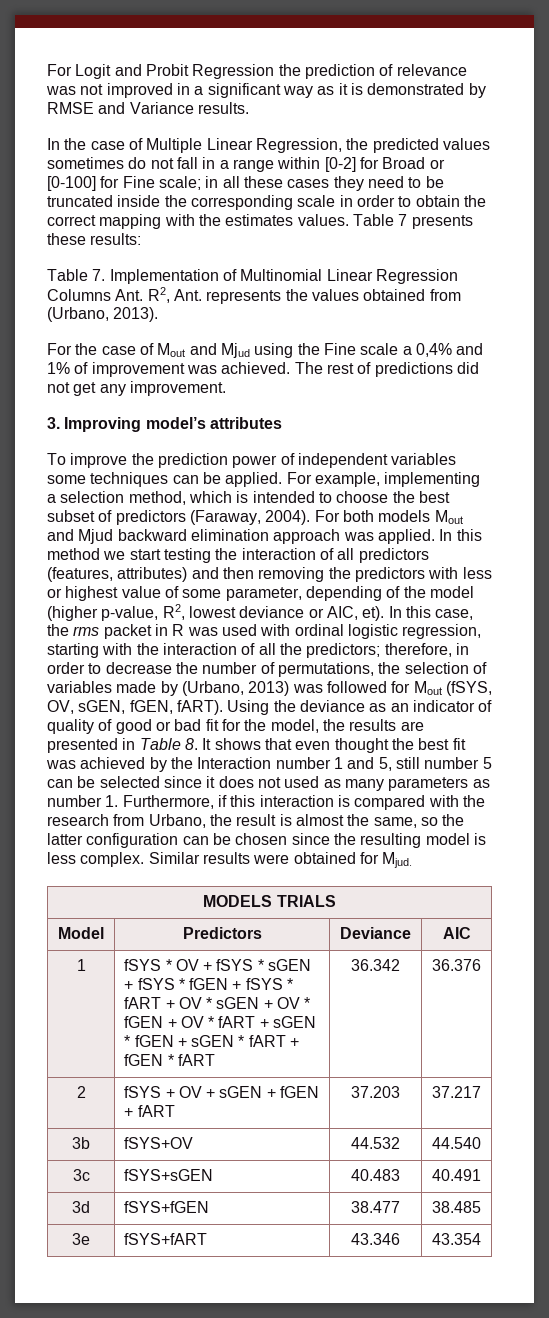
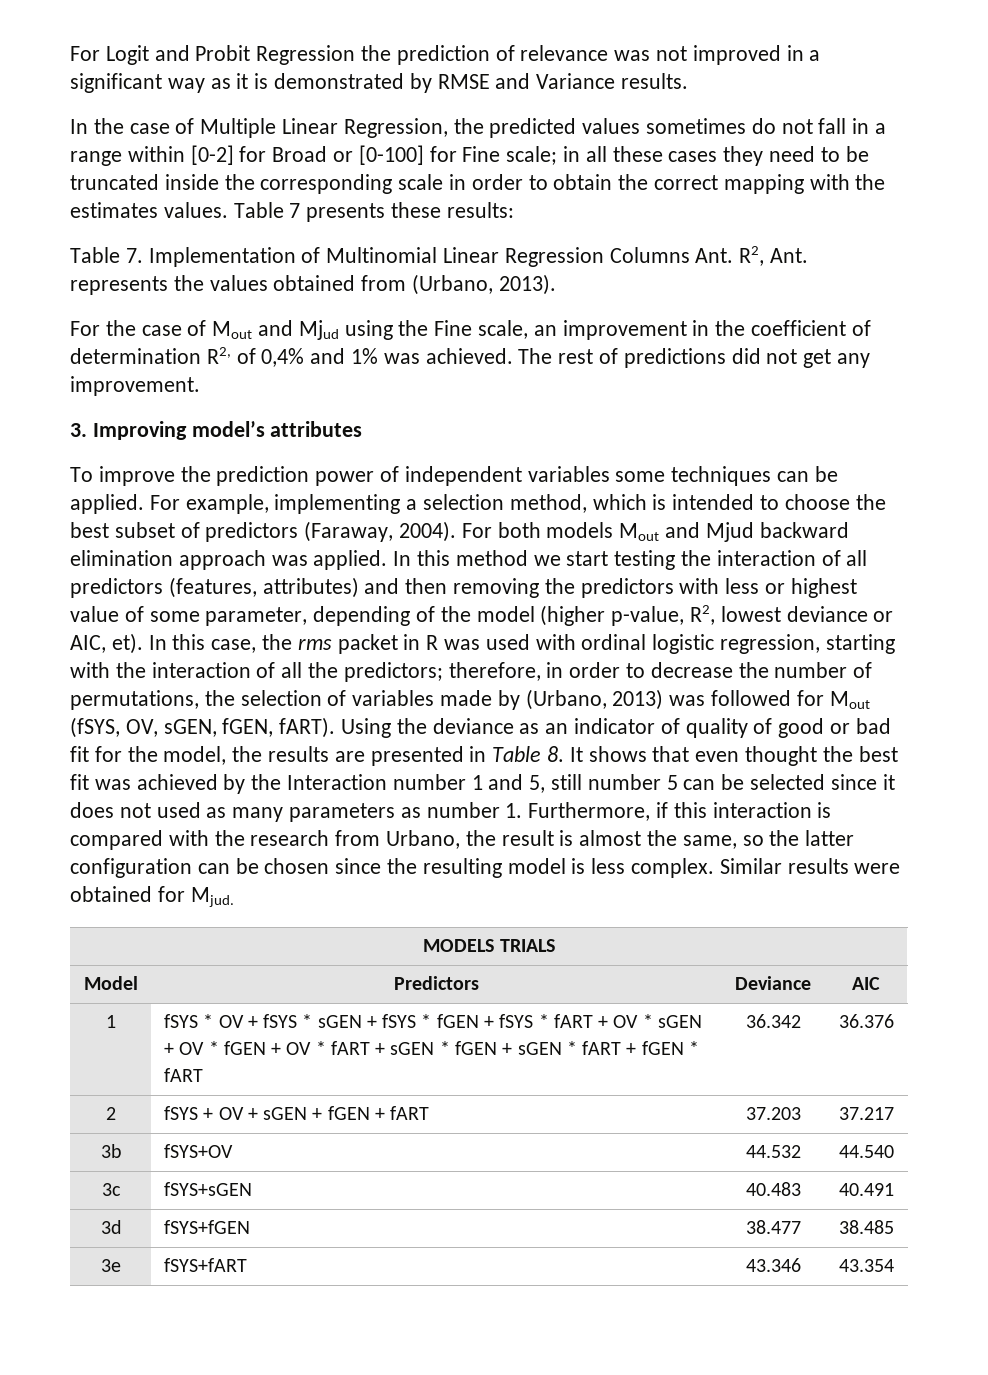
[360,343,412,355] scale a -> [478,320,871,340] [70,347,256,364] scale, an improvement in the coefficient of determination R2, of
[74,362,185,377] of improvement -> (379, 356) none

